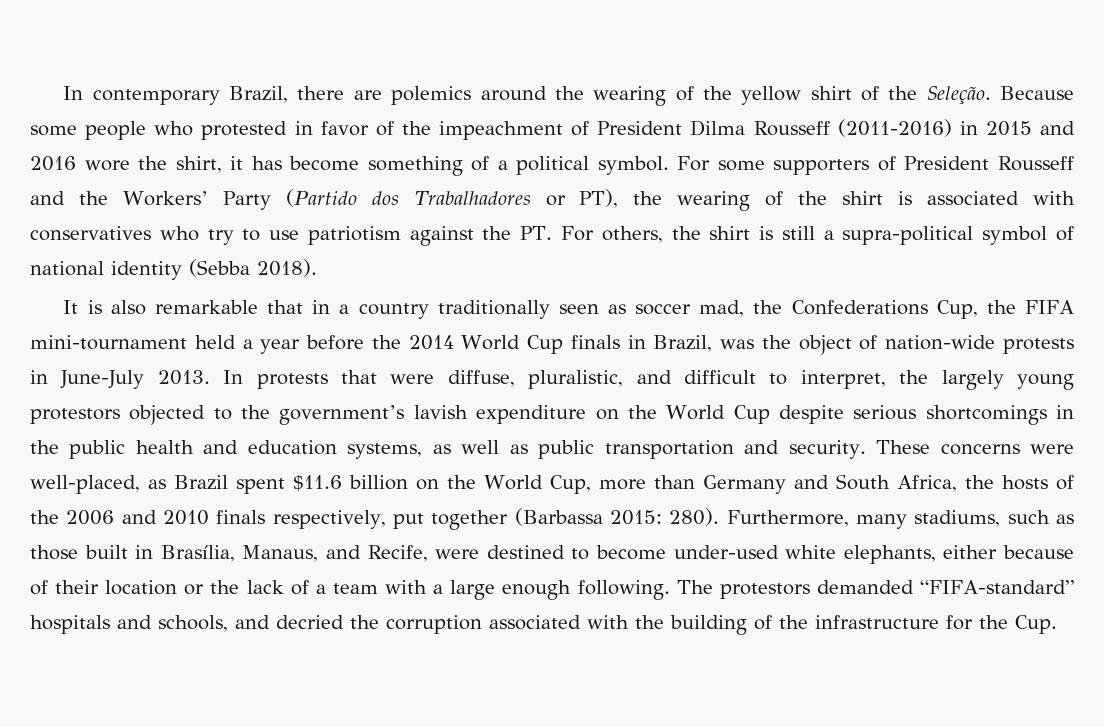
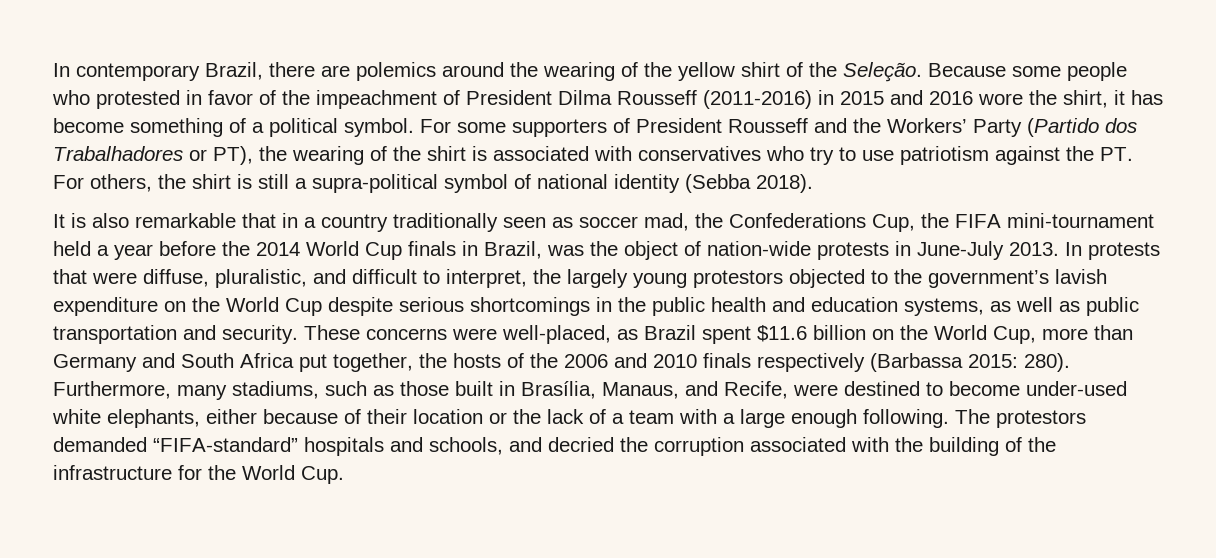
[896,475,957,492] Africa, -> [240,353,413,372] Africa put together,
[272,510,509,530] respectively, put together -> [757,353,865,372] respectively
(1008, 622) none -> [242,465,295,480] World

